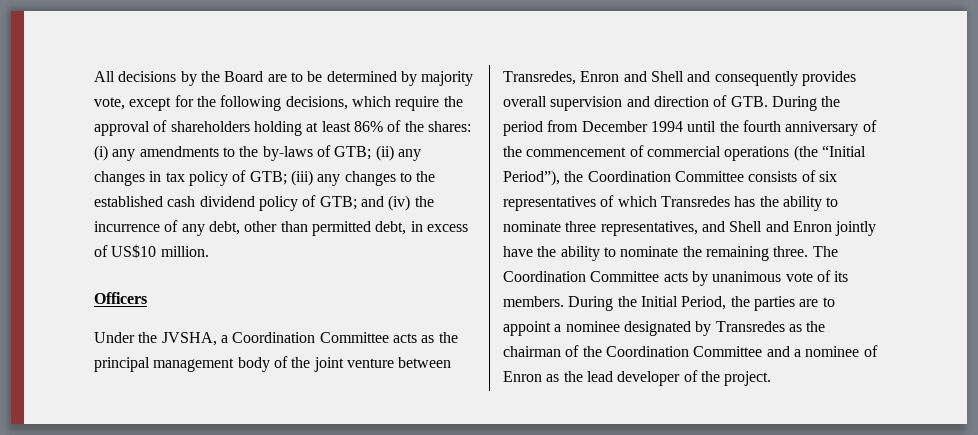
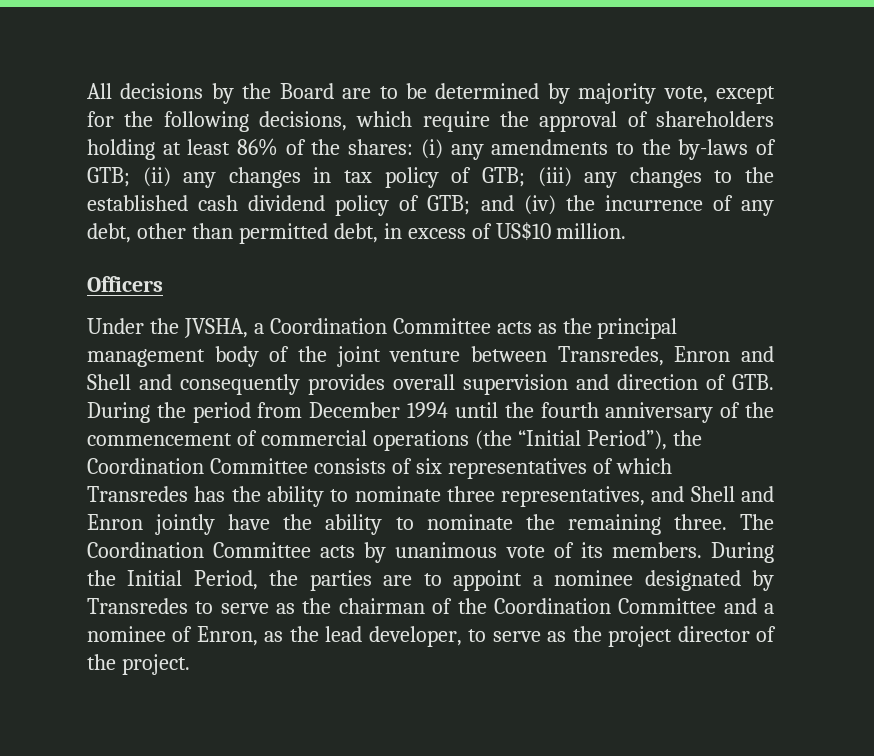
(785, 326) none -> [195,601,269,614] to serve
[503,371,542,382] Enron -> [196,626,258,646] Enron,
[617,371,681,386] developer -> [368,626,750,647] developer, to serve as the project director

